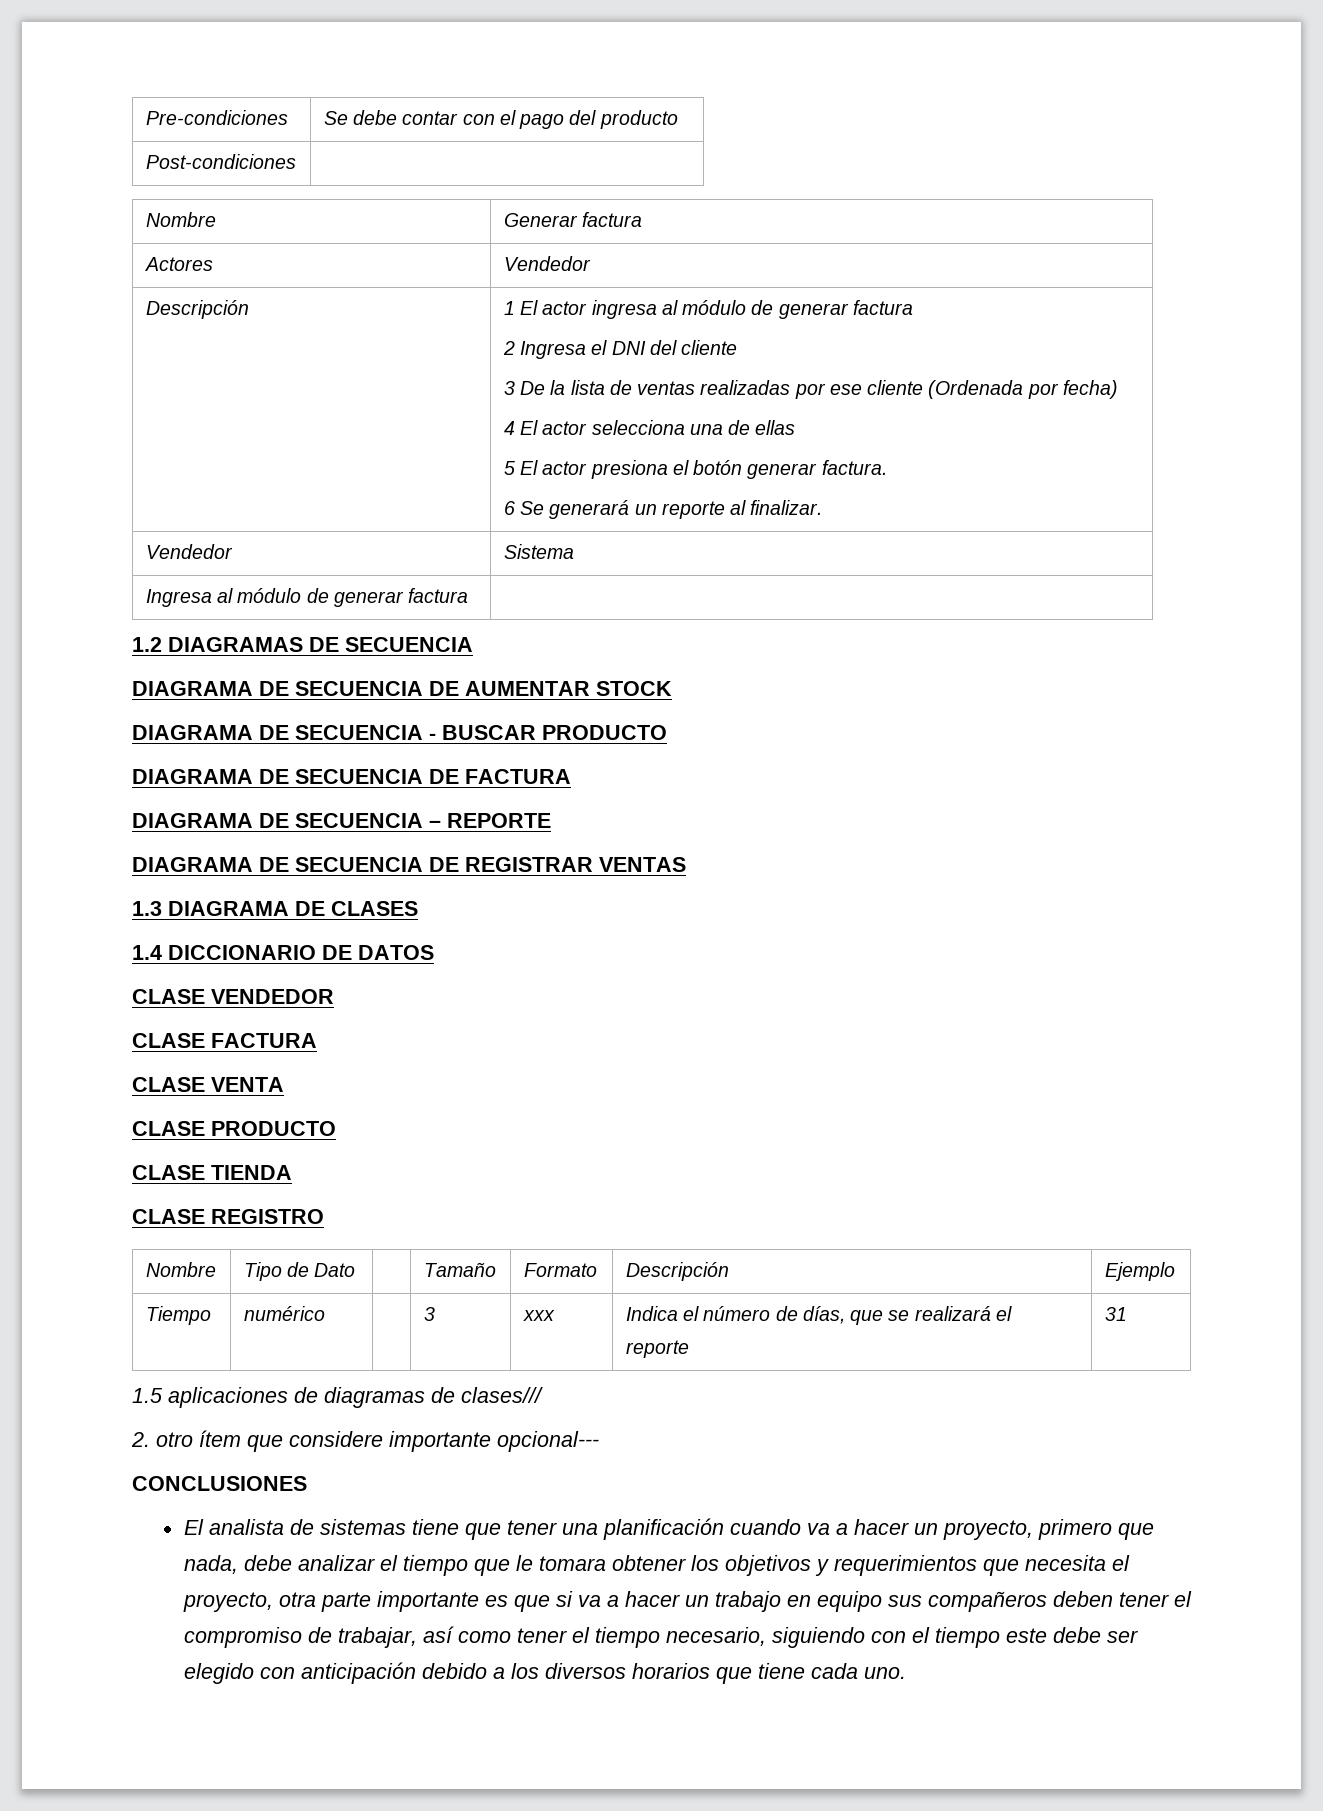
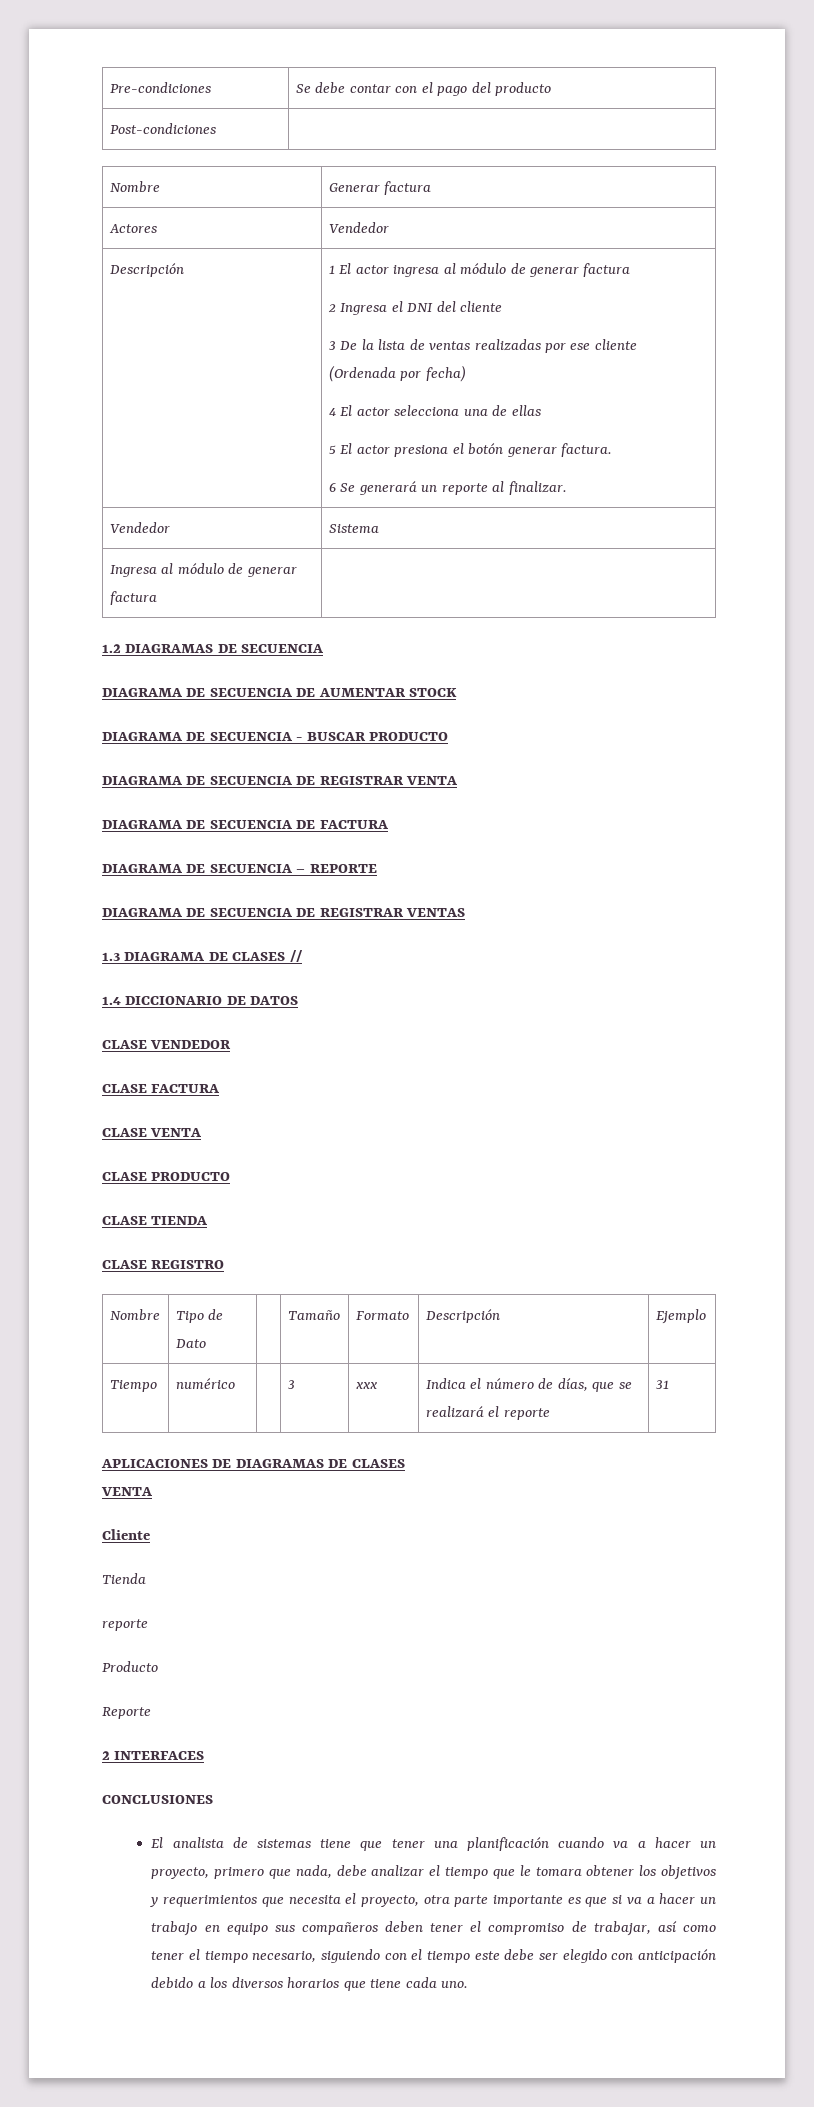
(667, 732) none -> [102,776,458,785] // DIAGRAMA DE SECUENCIA DE REGISTRAR VENTA
(418, 908) none -> [289,950,303,962] //
[132,1387,543,1408] [131,1430,599,1452] 1.5 aplicaciones de diagramas de clases/// // 2. otro ítem que considere importante opcional--- -> [101,1459,405,1468] [101,1487,152,1496] [102,1529,150,1540] [102,1573,146,1584] [102,1619,148,1631] [102,1661,158,1672] [102,1707,151,1719] [102,1751,205,1760] APLICACIONES DE DIAGRAMAS DE CLASES // VENTA // Cliente // Tienda // reporte // Producto // Reporte // 2 INTERFACES

